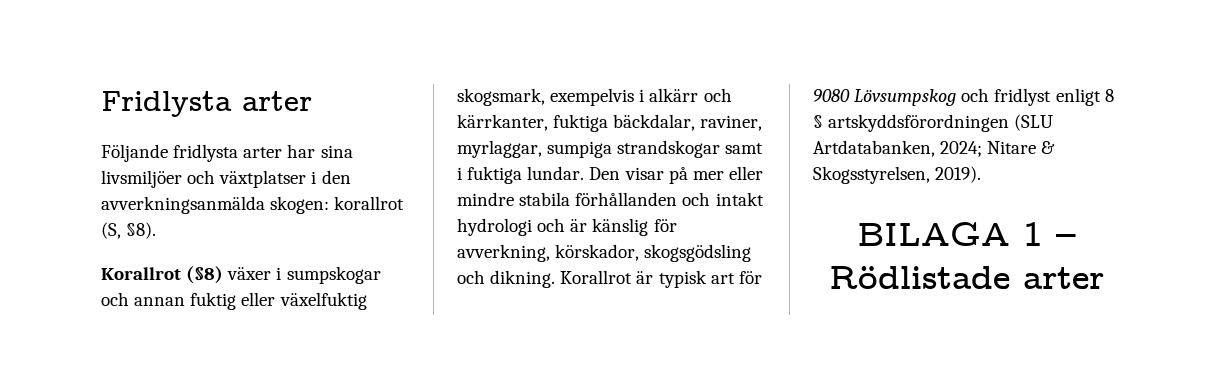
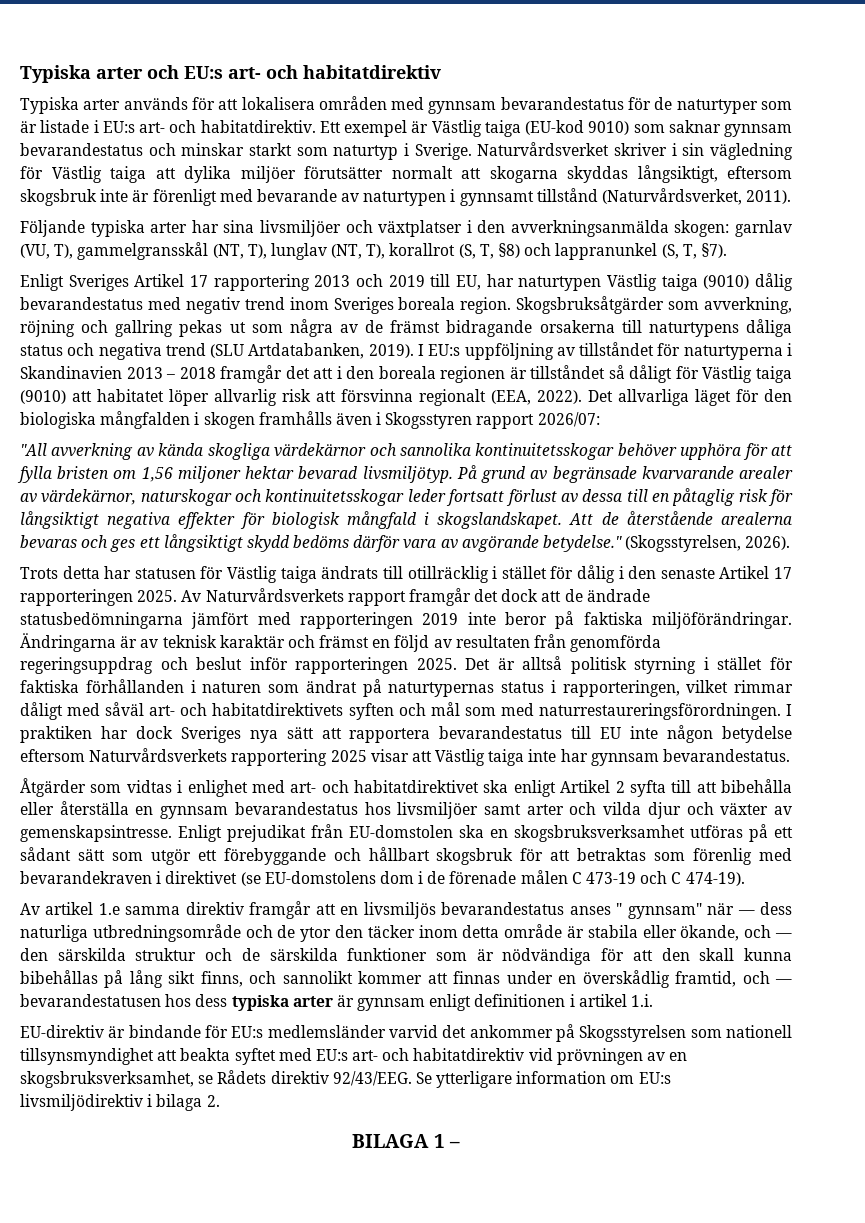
[101,91,312,117] Fridlysta arter -> [20,65,441,83] [20,96,792,114] [20,120,792,137] [20,142,793,160] [20,165,792,183] [20,188,792,206] Typiska arter och EU:s art- och habitatdirektiv // Typiska arter används för att lokalisera områden med gynnsam bevarandestatus för de naturtyper som är listade i EU:s art- och habitatdirektiv. Ett exempel är Västlig taiga (EU-kod 9010) som saknar gynnsam bevarandestatus och minskar starkt som naturtyp i Sverige. Naturvårdsverket skriver i sin vägledning för Västlig taiga att dylika miljöer förutsätter normalt att skogarna skyddas långsiktigt, eftersom skogsbruk inte är förenligt med bevarande av naturtypen i gynnsamt tillstånd (Naturvårdsverket, 2011).
[173,144,239,162] fridlysta -> [90,220,145,237] typiska
[334,196,405,210] [101,222,157,239] [101,266,381,284] [101,292,367,310] [457,88,732,106] [457,114,763,132] [457,140,764,158] [457,166,763,184] [457,192,764,206] [457,218,677,236] [457,244,752,262] [457,270,762,288] [813,88,1114,106] [813,114,1054,132] [813,140,1056,157] [813,166,982,184] korallrot (S, §8). // Korallrot (§8) växer i sumpskogar och annan fuktig eller växelfuktig skogsmark, exempelvis i alkärr och kärrkanter, fuktiga bäckdalar, raviner, myrlaggar, sumpiga strandskogar samt i fuktiga lundar. Den visar på mer eller mindre stabila förhållanden och intakt hydrologi och är känslig för avverkning, körskador, skogsgödsling och dikning. Korallrot är typisk art för 9080 Lövsumpskog och fridlyst enligt 8 § artskyddsförordningen (SLU Artdatabanken, 2024; Nitare & Skogsstyrelsen, 2019). -> [735,220,792,237] [20,242,727,260] [20,273,793,291] [20,296,792,314] [20,319,792,337] [20,342,793,360] [20,365,792,383] [20,389,792,406] [20,411,600,429] [20,443,792,460] [17,465,794,483] [20,488,794,506] [20,511,792,529] [20,534,791,552] [20,565,792,583] [20,588,650,606] [20,611,793,629] [20,633,662,652] [20,656,794,674] [20,679,793,697] [20,702,792,720] [20,725,792,743] [20,748,791,766] [20,778,792,797] [20,801,792,819] [20,824,793,842] [20,847,793,865] [20,870,745,886] [20,901,793,919] [20,924,792,942] [20,948,792,965] [20,970,792,988] [20,994,654,1011] [20,1024,793,1042] [20,1048,688,1065] [20,1070,671,1088] [20,1094,220,1111] garnlav (VU, T), gammelgransskål (NT, T), lunglav (NT, T), korallrot (S, T, §8) och lappranunkel (S, T, §7). // Enligt Sveriges Artikel 17 rapportering 2013 och 2019 till EU, har naturtypen Västlig taiga (9010) dålig bevarandestatus med negativ trend inom Sveriges boreala region. Skogsbruksåtgärder som avverkning, röjning och gallring pekas ut som några av de främst bidragande orsakerna till naturtypens dåliga status och negativa trend (SLU Artdatabanken, 2019). I EU:s uppföljning av tillståndet för naturtyperna i Skandinavien 2013 – 2018 framgår det att i den boreala regionen är tillståndet så dåligt för Västlig taiga (9010) att habitatet löper allvarlig risk att försvinna regionalt (EEA, 2022). Det allvarliga läget för den biologiska mångfalden i skogen framhålls även i Skogsstyren rapport 2026/07: // "All avverkning av kända skogliga värdekärnor och sannolika kontinuitetsskogar behöver upphöra för att fylla bristen om 1,56 miljoner hektar bevarad livsmiljötyp. På grund av begränsade kvarvarande arealer av värdekärnor, naturskogar och kontinuitetsskogar leder fortsatt förlust av dessa till en påtaglig risk för långsiktigt negativa effekter för biologisk mångfald i skogslandskapet. Att de återstående arealerna bevaras och ges ett långsiktigt skydd bedöms därför vara av avgörande betydelse." (Skogsstyrelsen, 2026). // Trots detta har statusen för Västlig taiga ändrats till otillräcklig i stället för dålig i den senaste Artikel 17 rapporteringen 2025. Av Naturvårdsverkets rapport framgår det dock att de ändrade statusbedömningarna jämfört med rapporteringen 2019 inte beror på faktiska miljöförändringar. Ändringarna är av teknisk karaktär och främst en följd av resultaten från genomförda regeringsuppdrag och beslut inför rapporteringen 2025. Det är alltså politisk styrning i stället för faktiska förhållanden i naturen som ändrat på naturtypernas status i rapporteringen, vilket rimmar dåligt med såväl art- och habitatdirektivets syften och mål som med naturrestaureringsförordningen. I praktiken har dock Sveriges nya sätt att rapportera bevarandestatus till EU inte någon betydelse eftersom Naturvårdsverkets rapportering 2025 visar att Västlig taiga inte har gynnsam bevarandestatus. // Åtgärder som vidtas i enlighet med art- och habitatdirektivet ska enligt Artikel 2 syfta till att bibehålla eller återställa en gynnsam bevarandestatus hos livsmiljöer samt arter och vilda djur och växter av gemenskapsintresse. Enligt prejudikat från EU-domstolen ska en skogsbruksverksamhet utföras på ett sådant sätt som utgör ett förebyggande och hållbart skogsbruk för att betraktas som förenlig med bevarandekraven i direktivet (se EU-domstolens dom i de förenade målen C 473-19 och C 474-19). // Av artikel 1.e samma direktiv framgår att en livsmiljös bevarandestatus anses " gynnsam" när — dess naturliga utbredningsområde och de ytor den täcker inom detta område är stabila eller ökande, och — den särskilda struktur och de särskilda funktioner som är nödvändiga för att den skall kunna bibehållas på lång sikt finns, och sannolikt kommer att finnas under en överskådlig framtid, och — bevarandestatusen hos dess typiska arter är gynnsam enligt definitionen i artikel 1.i. // EU-direktiv är bindande för EU:s medlemsländer varvid det ankommer på Skogsstyrelsen som nationell tillsynsmyndighet att beakta syftet med EU:s art- och habitatdirektiv vid prövningen av en skogsbruksverksamhet, se Rådets direktiv 92/43/EEG. Se ytterligare information om EU:s livsmiljödirektiv i bilaga 2.
[829,266,1104,289] Rödlistade arter -> (460, 1144) none

